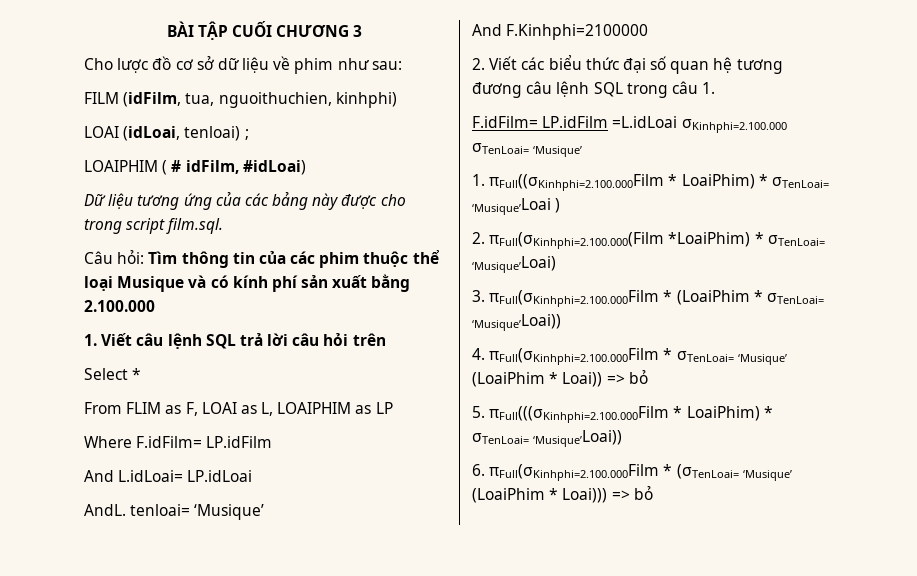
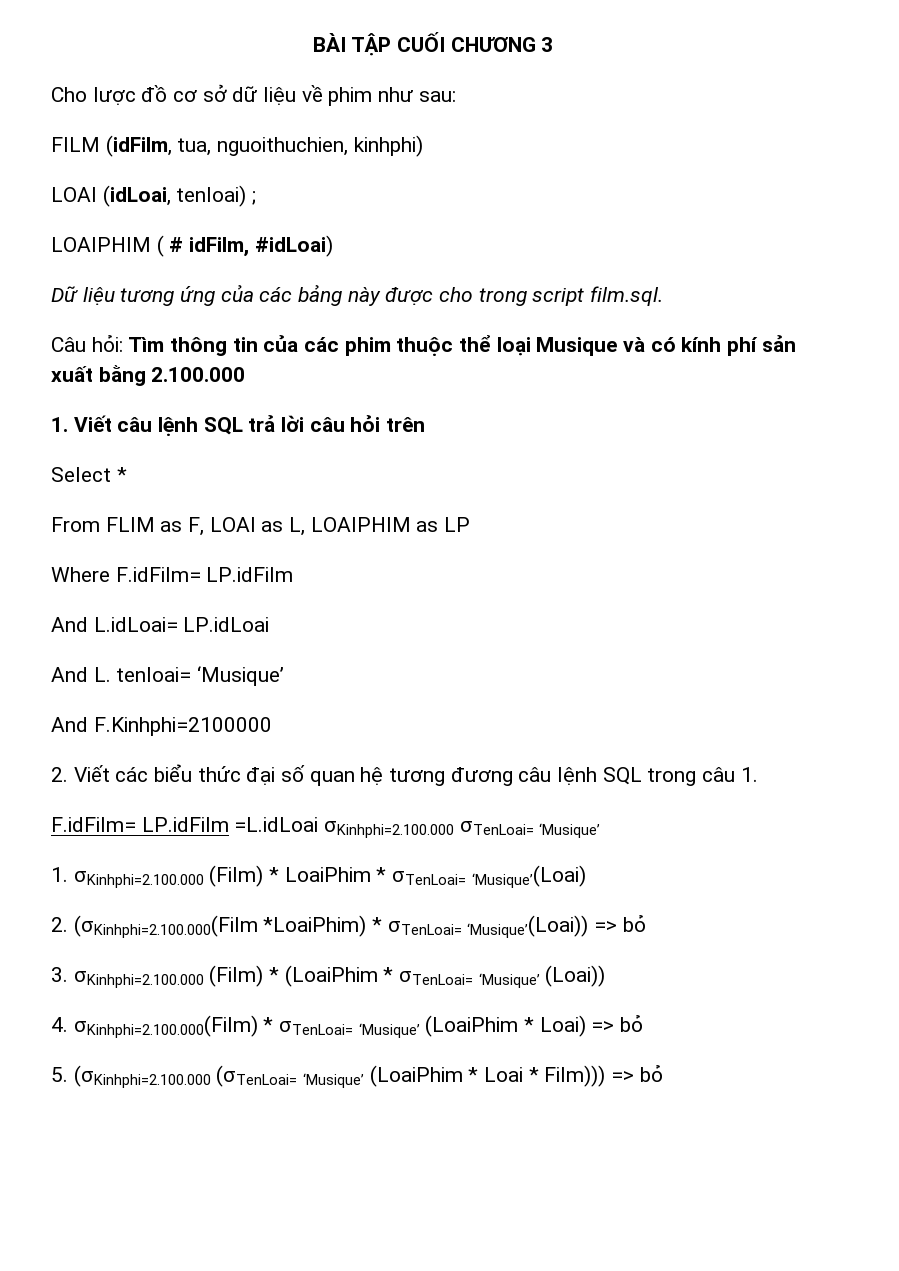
[84,504,126,516] AndL. -> [51,667,111,682] And L.
[489,174,829,191] [472,198,561,215] [472,232,665,249] πFull((σKinhphi=2.100.000Film * LoaiPhim) * σTenLoai= ‘Musique’Loai ) // 2. πFull(σKinhphi=2.100.000(Film -> [73,865,586,888] [51,915,258,938] σKinhphi=2.100.000 (Film) * LoaiPhim * σTenLoai= ‘Musique’(Loai) // 2. (σKinhphi=2.100.000(Film
[472,256,556,273] ‘Musique’Loai) -> [467,915,646,938] ‘Musique’(Loai)) => bỏ
[489,290,660,307] πFull(σKinhphi=2.100.000Film -> [73,965,264,988] σKinhphi=2.100.000 (Film)
[472,314,561,331] ‘Musique’Loai)) -> [478,965,606,988] ‘Musique’ (Loai))
[489,348,660,365] πFull(σKinhphi=2.100.000Film -> [73,1015,258,1038] σKinhphi=2.100.000(Film)
[562,372,603,387] Loai)) -> [539,1015,586,1037] Loai)
[489,406,773,423] [472,430,623,447] [472,464,673,481] πFull(((σKinhphi=2.100.000Film * LoaiPhim) * σTenLoai= ‘Musique’Loai)) // 6. πFull(σKinhphi=2.100.000Film * -> [73,1065,211,1088] (σKinhphi=2.100.000
[562,488,608,503] Loai))) -> [484,1065,606,1087] Loai * Film)))

